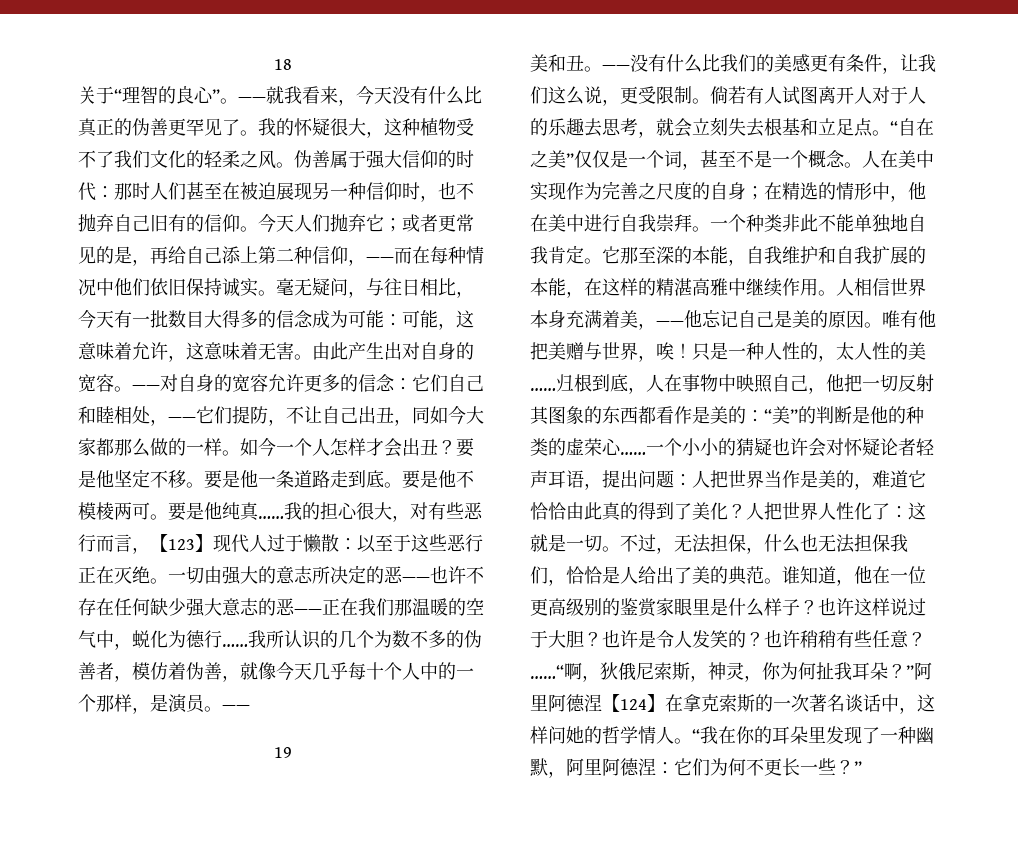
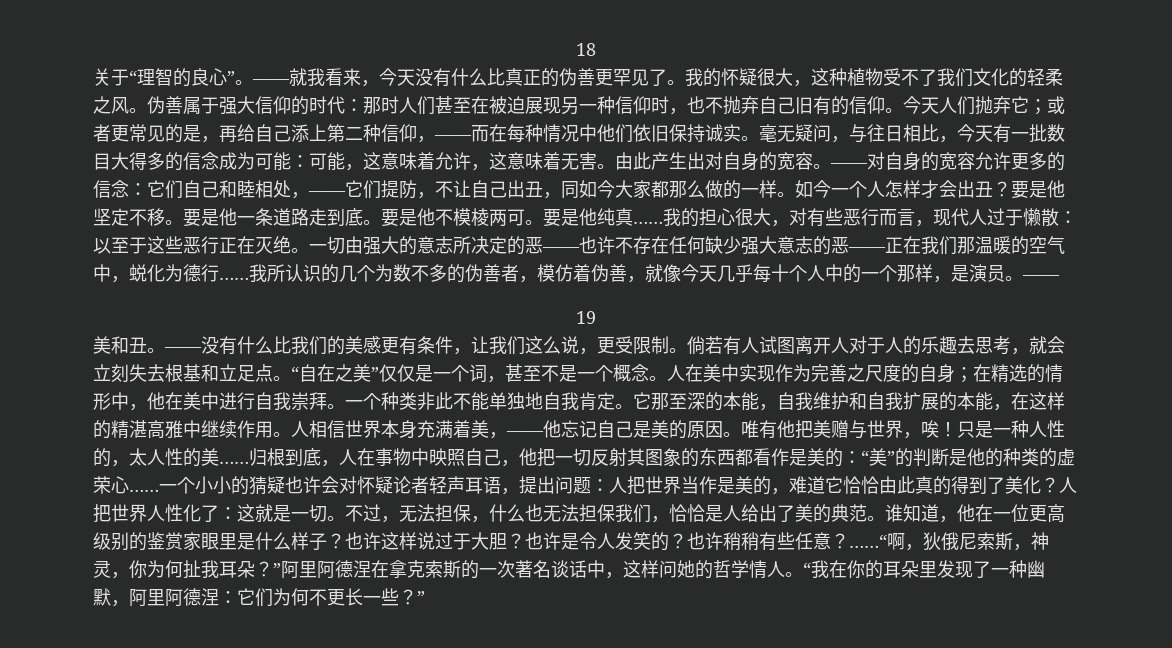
[150,534,213,552] 【123】 -> (933, 223) none
[602,694,665,712] 【124】 -> (371, 569) none

